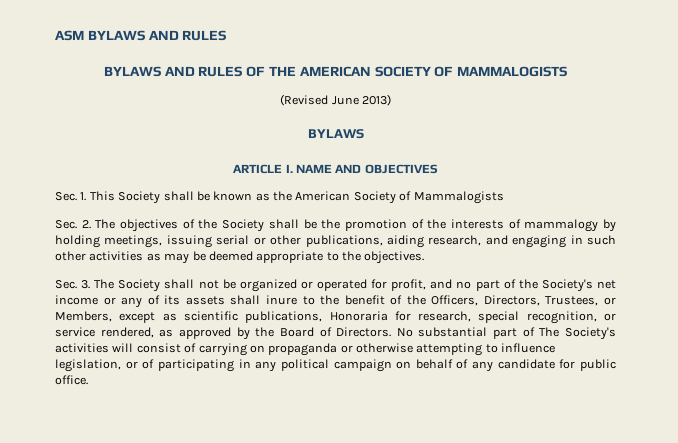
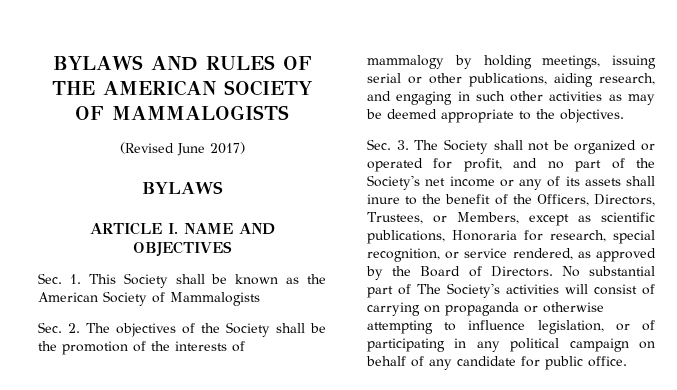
[55,30,227,41] ASM BYLAWS AND RULES // -> (52, 62) none
[361,94,391,106] 2013) -> [209,142,245,154] 2017)

